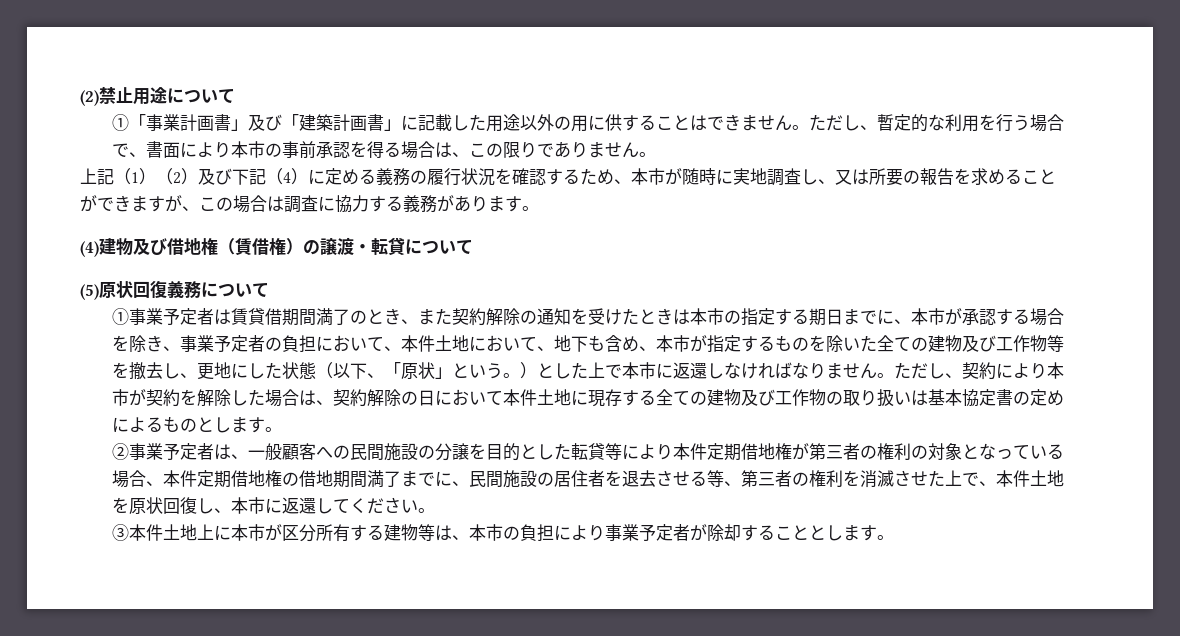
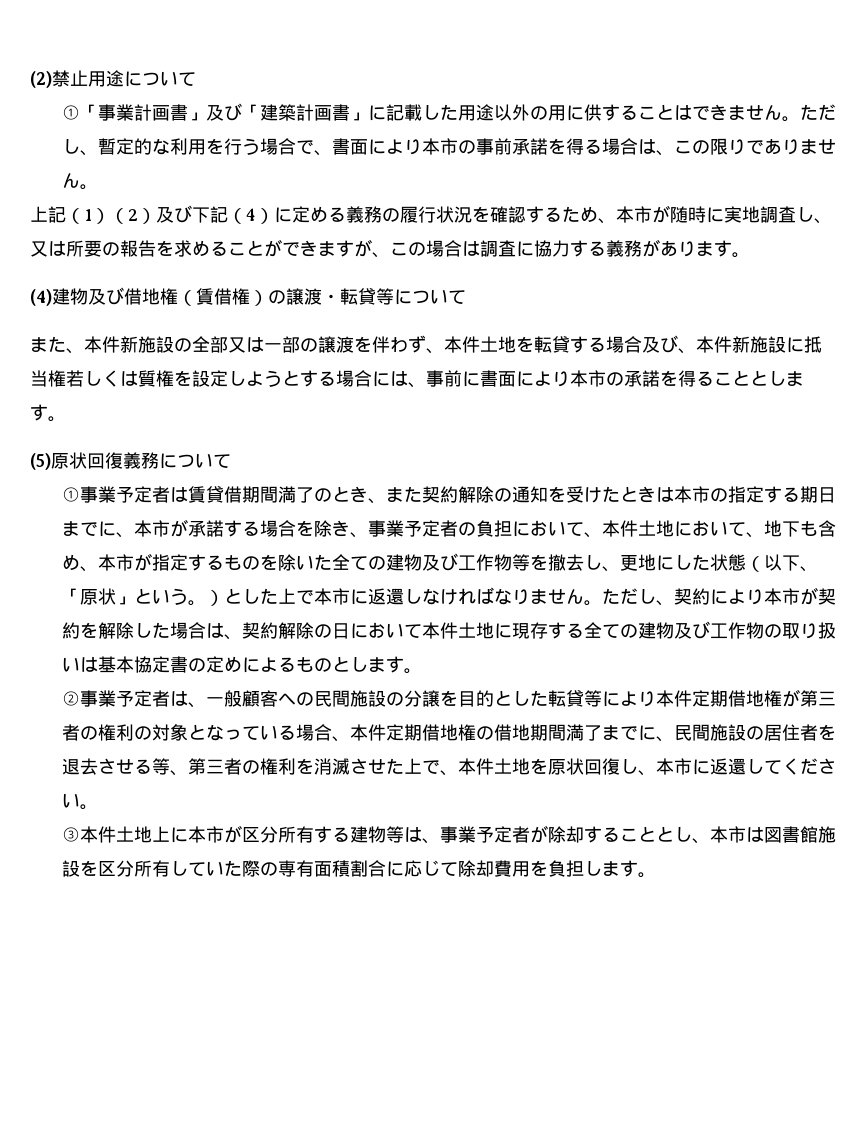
[333,141,351,158] 認 -> [530,138,549,155] 諾
[405,239,473,254] について -> [376,288,466,305] [30,335,822,354] [30,370,804,388] [30,404,66,422] 等について // また、本件新施設の全部又は一部の譲渡を伴わず、本件土地を転貸する場合及び、本件新施設に抵当権若しくは質権を設定しようとする場合には、事前に書面により本市の承諾を得ることとします。
[979,308,997,325] 認 -> [206,520,225,537] 諾
[469,524,606,541] 本市の負担により -> (441, 841) none
(844, 533) none -> [692,826,837,844] [62,860,603,877] 、本市は図書館施設を区分所有していた際の専有面積割合に応じて除却費用を負担し

